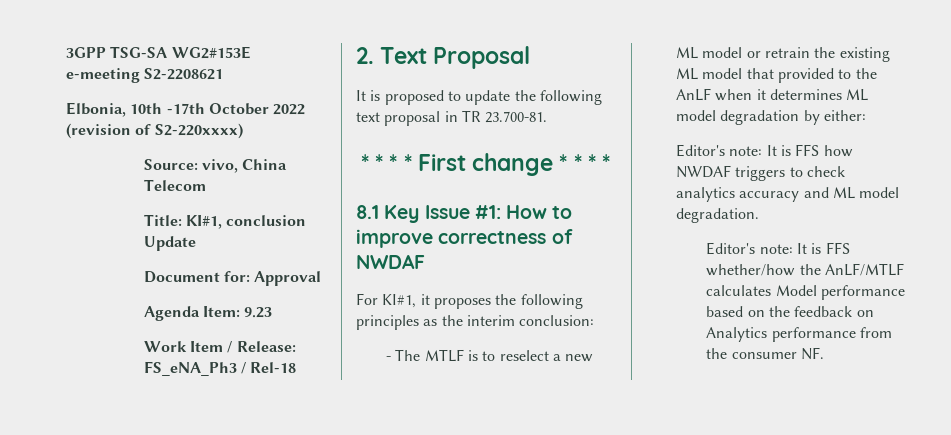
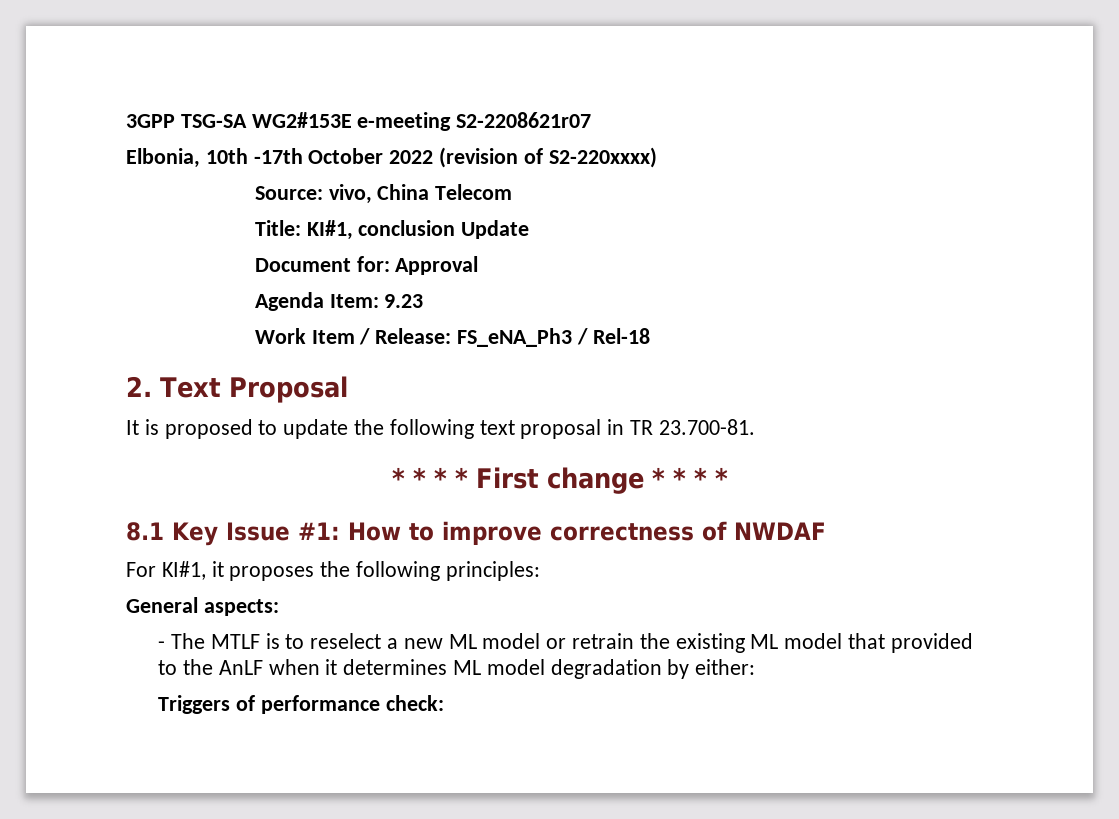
[144,68,224,80] S2-2208621 -> [456,112,592,128] S2-2208621r07
[356,315,595,330] principles as the interim conclusion: -> [445,561,540,581] [126,597,279,616] principles: // General aspects:
[676,144,853,157] [676,165,846,181] [676,187,900,202] [676,208,760,223] [706,242,850,255] [706,263,904,276] [706,285,905,300] [706,306,874,317] [706,327,892,342] [706,347,824,360] Editor's note: It is FFS how NWDAF triggers to check analytics accuracy and ML model degradation. // Editor's note: It is FFS whether/how the AnLF/MTLF calculates Model performance based on the feedback on Analytics performance from the consumer NF. -> [158,695,444,714] Triggers of performance check:

